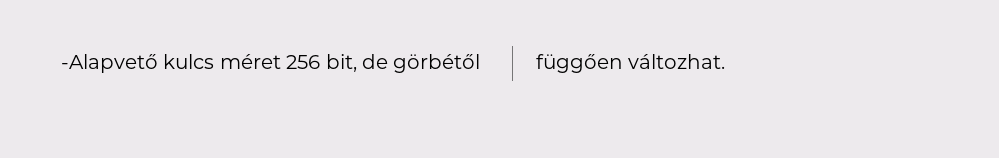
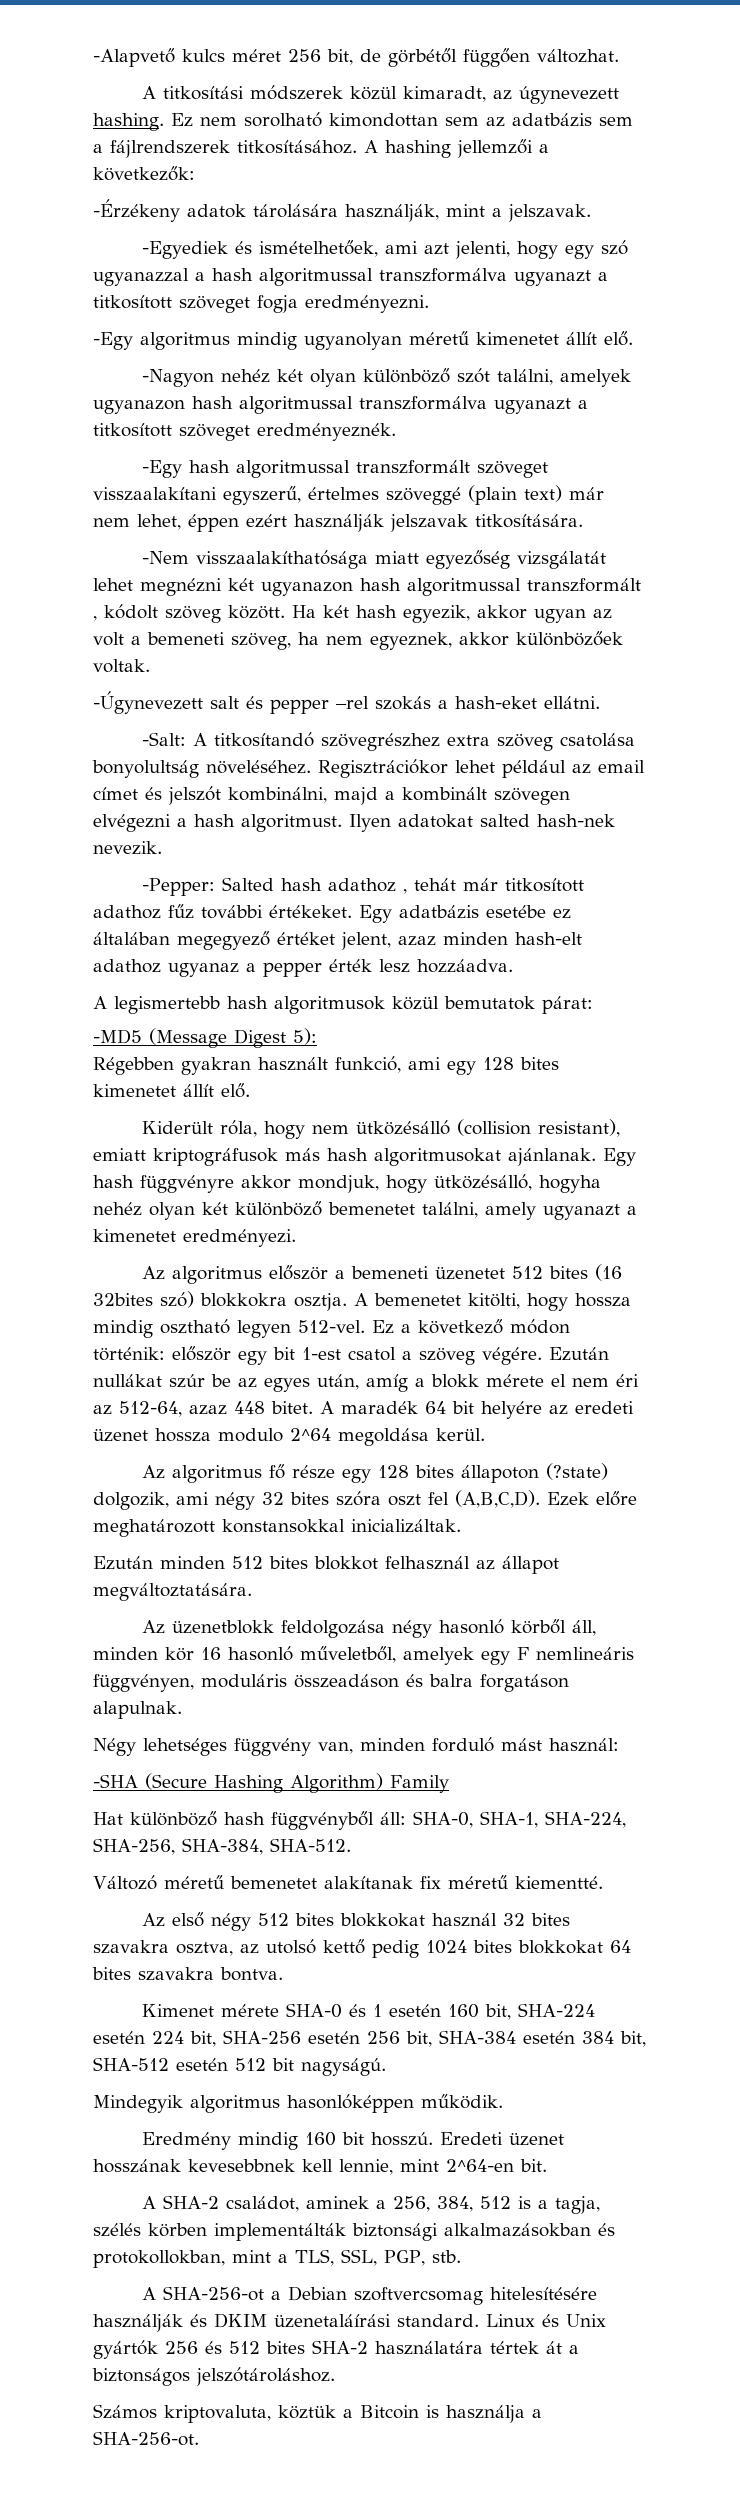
(726, 61) none -> [142,85,620,104] [93,112,633,131] [93,139,549,158] [93,166,195,181] [93,199,591,222] [142,240,629,259] [93,268,608,286] [93,295,429,313] [93,331,633,350] [142,368,632,387] [93,396,588,414] [93,423,396,441] [142,460,549,478] [93,485,604,505] [93,514,583,532] [142,550,607,569] [93,578,641,596] [93,604,612,623] [93,631,623,650] [93,659,150,673] [93,691,600,714] [142,732,636,751] [92,759,645,778] [93,786,570,805] [93,814,615,832] [93,841,162,855] [142,877,585,896] [93,904,571,923] [93,931,582,950] [93,959,513,977] [93,996,593,1014] [93,1028,317,1048] [93,1056,559,1075] [93,1083,250,1098] [142,1119,621,1139] [93,1148,636,1166] [93,1174,601,1193] [93,1201,637,1220] [93,1229,296,1247] [142,1264,623,1284] [93,1291,631,1311] [93,1319,570,1338] [93,1346,609,1365] [93,1374,639,1392] [93,1401,634,1419] [93,1428,485,1446] [142,1463,609,1483] [93,1490,637,1510] [93,1519,461,1537] [93,1556,559,1574] [93,1583,252,1601] [142,1619,597,1638] [93,1646,634,1665] [93,1674,569,1692] [93,1701,182,1719] [93,1737,619,1756] [93,1773,449,1793] [93,1811,626,1830] [93,1838,351,1855] [93,1875,603,1890] [142,1912,571,1931] [93,1939,631,1958] [92,1967,283,1981] [142,2003,596,2020] [93,2030,646,2047] [93,2057,386,2076] [93,2094,503,2113] [142,2132,565,2150] [93,2159,547,2175] [142,2195,601,2214] [93,2223,615,2241] [93,2249,461,2268] [142,2286,598,2305] [93,2313,606,2332] [93,2340,579,2359] [92,2367,335,2386] [93,2404,542,2423] [93,2431,199,2446] // A titkosítási módszerek közül kimaradt, az úgynevezett hashing. Ez nem sorolható kimondottan sem az adatbázis sem a fájlrendszerek titkosításához. A hashing jellemzői a következők: // -Érzékeny adatok tárolására használják, mint a jelszavak. // -Egyediek és ismételhetőek, ami azt jelenti, hogy egy szó ugyanazzal a hash algoritmussal transzformálva ugyanazt a titkosított szöveget fogja eredményezni. // -Egy algoritmus mindig ugyanolyan méretű kimenetet állít elő. // -Nagyon nehéz két olyan különböző szót találni, amelyek ugyanazon hash algoritmussal transzformálva ugyanazt a titkosított szöveget eredményeznék. // -Egy hash algoritmussal transzformált szöveget visszaalakítani egyszerű, értelmes szöveggé (plain text) már nem lehet, éppen ezért használják jelszavak titkosítására. // -Nem visszaalakíthatósága miatt egyezőség vizsgálatát lehet megnézni két ugyanazon hash algoritmussal transzformált , kódolt szöveg között. Ha két hash egyezik, akkor ugyan az volt a bemeneti szöveg, ha nem egyeznek, akkor különbözőek voltak. // -Úgynevezett salt és pepper –rel szokás a hash-eket ellátni. // -Salt: A titkosítandó szövegrészhez extra szöveg csatolása bonyolultság növeléséhez. Regisztrációkor lehet például az email címet és jelszót kombinálni, majd a kombinált szövegen elvégezni a hash algoritmust. Ilyen adatokat salted hash-nek nevezik. // -Pepper: Salted hash adathoz , tehát már titkosított adathoz fűz további értékeket. Egy adatbázis esetébe ez általában megegyező értéket jelent, azaz minden hash-elt adathoz ugyanaz a pepper érték lesz hozzáadva. // A legismertebb hash algoritmusok közül bemutatok párat: // -MD5 (Message Digest 5): // Régebben gyakran használt funkció, ami egy 128 bites kimenetet állít elő. // Kiderült róla, hogy nem ütközésálló (collision resistant), emiatt kriptográfusok más hash algoritmusokat ajánlanak. Egy hash függvényre akkor mondjuk, hogy ütközésálló, hogyha nehéz olyan két különböző bemenetet találni, amely ugyanazt a kimenetet eredményezi. // Az algoritmus először a bemeneti üzenetet 512 bites (16 32bites szó) blokkokra osztja. A bemenetet kitölti, hogy hossza mindig osztható legyen 512-vel. Ez a következő módon történik: először egy bit 1-est csatol a szöveg végére. Ezután nullákat szúr be az egyes után, amíg a blokk mérete el nem éri az 512-64, azaz 448 bitet. A maradék 64 bit helyére az eredeti üzenet hossza modulo 2^64 megoldása kerül. // Az algoritmus fő része egy 128 bites állapoton (?state) dolgozik, ami négy 32 bites szóra oszt fel (A,B,C,D). Ezek előre meghatározott konstansokkal inicializáltak. // Ezután minden 512 bites blokkot felhasznál az állapot megváltoztatására. // Az üzenetblokk feldolgozása négy hasonló körből áll, minden kör 16 hasonló műveletből, amelyek egy F nemlineáris függvényen, moduláris összeadáson és balra forgatáson alapulnak. // Négy lehetséges függvény van, minden forduló mást használ: // -SHA (Secure Hashing Algorithm) Family // Hat különböző hash függvényből áll: SHA-0, SHA-1, SHA-224, SHA-256, SHA-384, SHA-512. // Változó méretű bemenetet alakítanak fix méretű kiementté. // Az első négy 512 bites blokkokat használ 32 bites szavakra osztva, az utolsó kettő pedig 1024 bites blokkokat 64 bites szavakra bontva. // Kimenet mérete SHA-0 és 1 esetén 160 bit, SHA-224 esetén 224 bit, SHA-256 esetén 256 bit, SHA-384 esetén 384 bit, SHA-512 esetén 512 bit nagyságú. // Mindegyik algoritmus hasonlóképpen működik. // Eredmény mindig 160 bit hosszú. Eredeti üzenet hosszának kevesebbnek kell lennie, mint 2^64-en bit. // A SHA-2 családot, aminek a 256, 384, 512 is a tagja, szélés körben implementálták biztonsági alkalmazásokban és protokollokban, mint a TLS, SSL, PGP, stb. // A SHA-256-ot a Debian szoftvercsomag hitelesítésére használják és DKIM üzenetaláírási standard. Linux és Unix gyártók 256 és 512 bites SHA-2 használatára tértek át a biztonságos jelszótároláshoz. // Számos kriptovaluta, köztük a Bitcoin is használja a SHA-256-ot.

